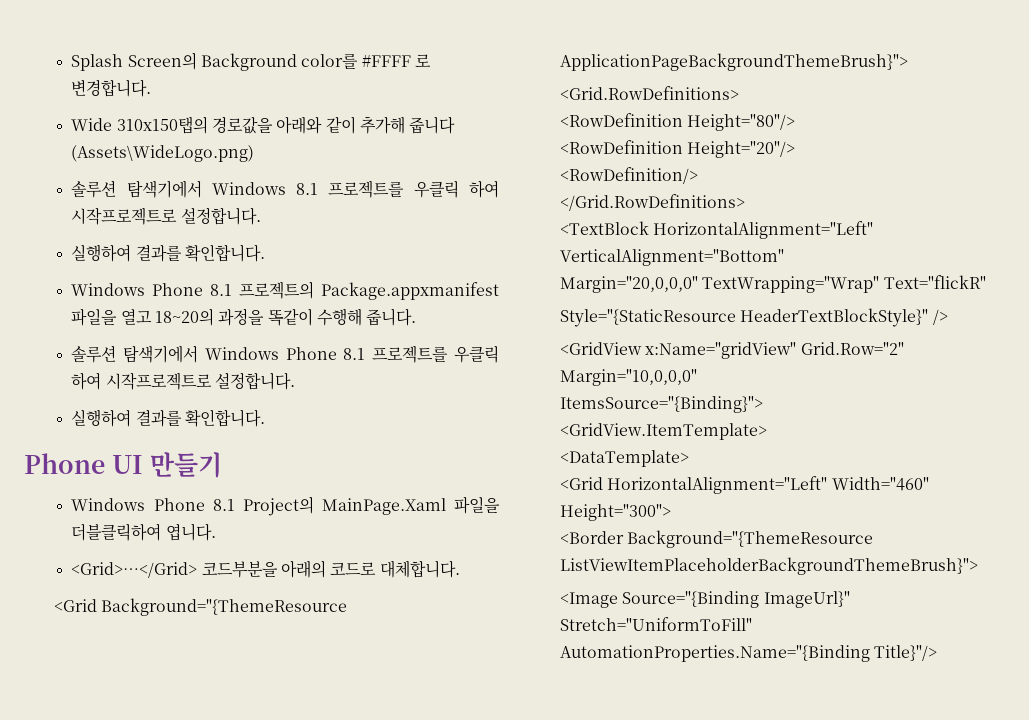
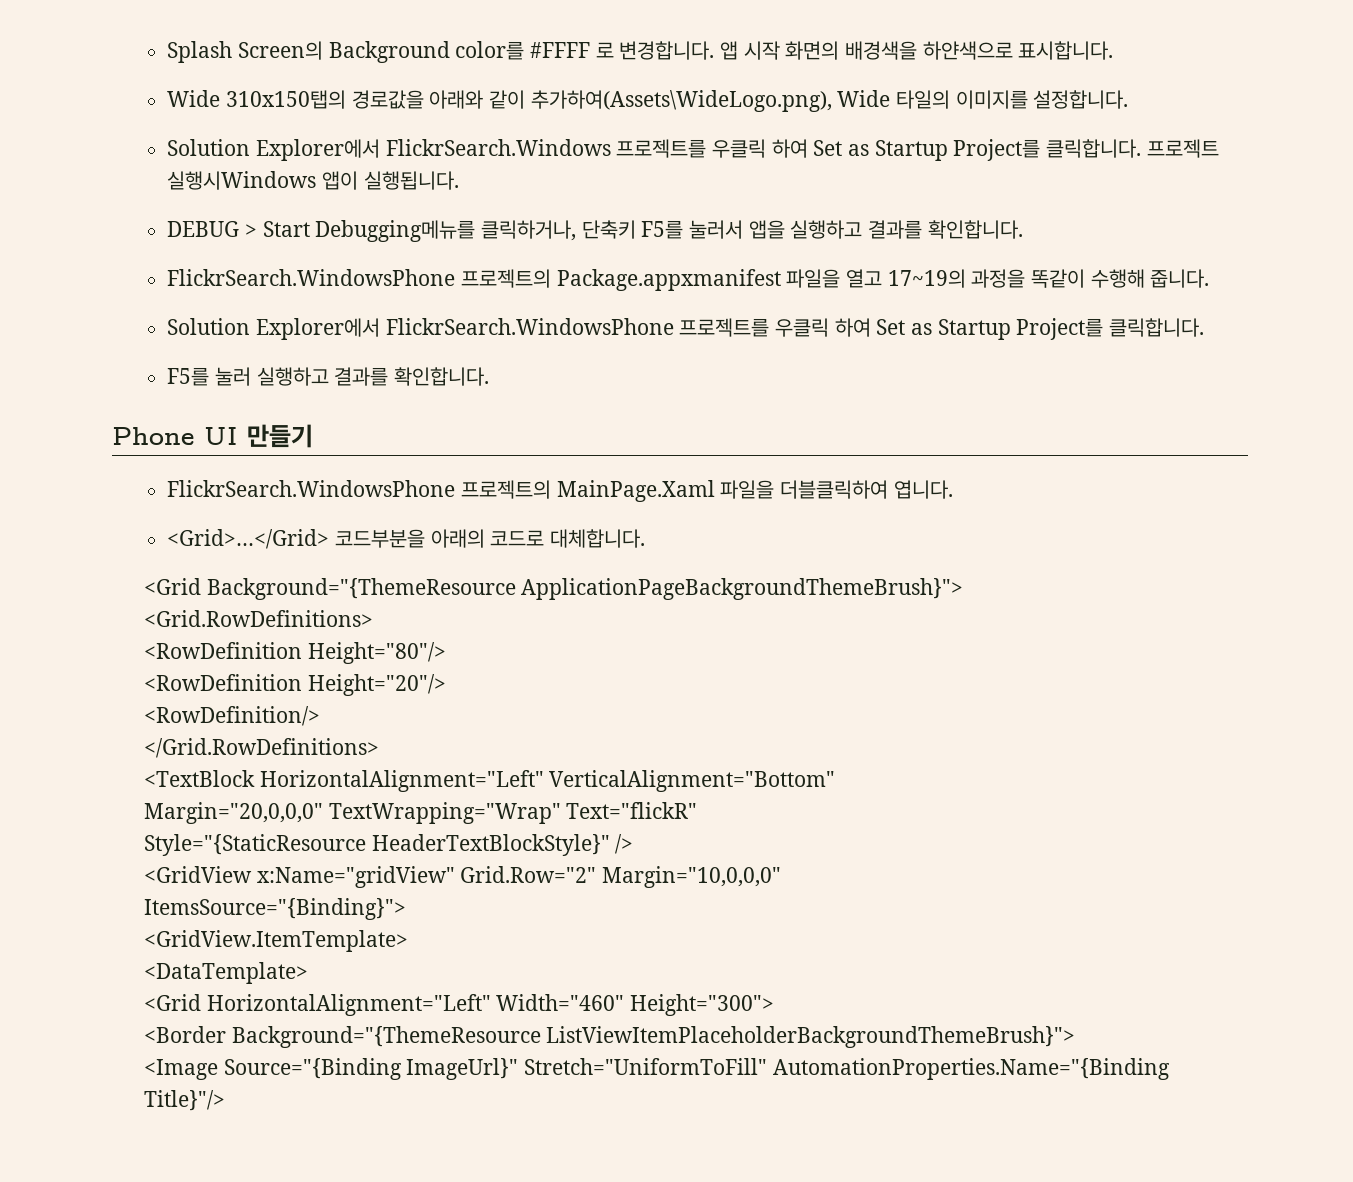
(152, 88) none -> [719,41,1114,60] 앱 시작 화면의 배경색을 하얀색으로 표시합니다.
[360,116,456,134] [71,145,255,162] [71,180,500,198] [71,207,261,225] [71,244,266,262] [71,283,233,296] 추가해 줍니다 (Assets\WideLogo.png) // 솔루션 탐색기에서 Windows 8.1 프로젝트를 우클릭 하여 시작프로젝트로 설정합니다. // 실행하여 결과를 확인합니다. // Windows Phone 8.1 -> [530,90,1129,112] [167,139,1219,161] [167,171,459,190] [167,220,1023,242] [167,269,456,286] 추가하여(Assets\WideLogo.png), Wide 타일의 이미지를 설정합니다. // Solution Explorer에서 FlickrSearch.Windows 프로젝트를 우클릭 하여 Set as Startup Project를 클릭합니다. 프로젝트 실행시Windows 앱이 실행됩니다. // DEBUG > Start Debugging메뉴를 클릭하거나, 단축키 F5를 눌러서 앱을 실행하고 결과를 확인합니다. // FlickrSearch.WindowsPhone
[155,308,215,326] 18~20의 -> [887,269,966,288] 17~19의
[71,345,500,363] [71,372,296,390] [71,409,132,427] 솔루션 탐색기에서 Windows Phone 8.1 프로젝트를 우클릭 하여 시작프로젝트로 설정합니다. // 실행하여 -> [167,318,1204,340] [167,367,329,386] Solution Explorer에서 FlickrSearch.WindowsPhone 프로젝트를 우클릭 하여 Set as Startup Project를 클릭합니다. // F5를 눌러 실행하고
[71,496,314,516] Windows Phone 8.1 Project의 -> [167,480,551,499] FlickrSearch.WindowsPhone 프로젝트의

